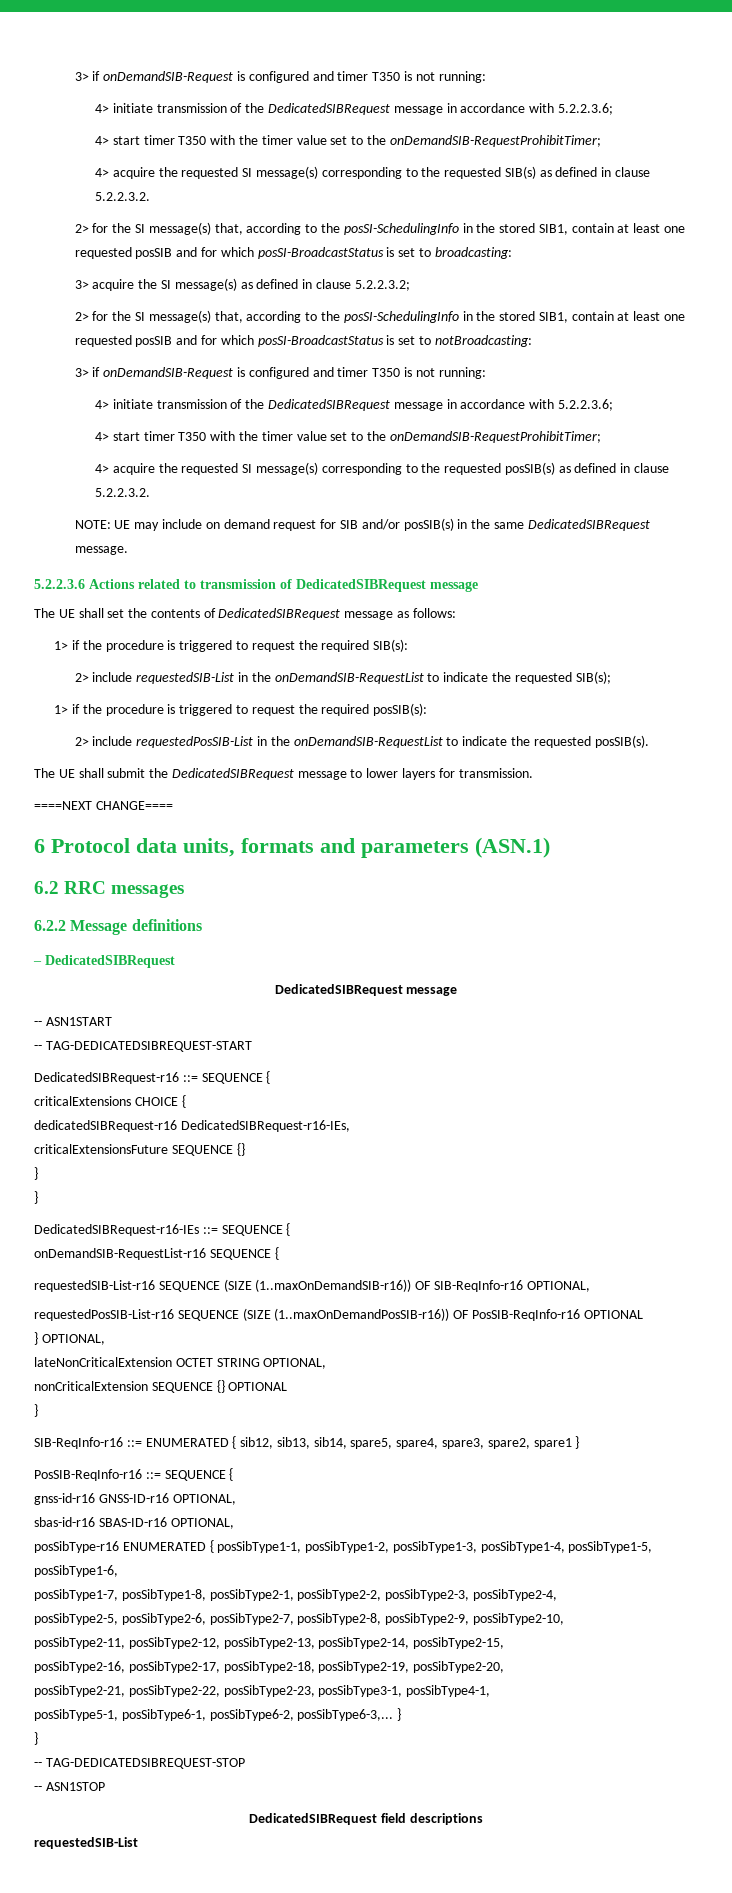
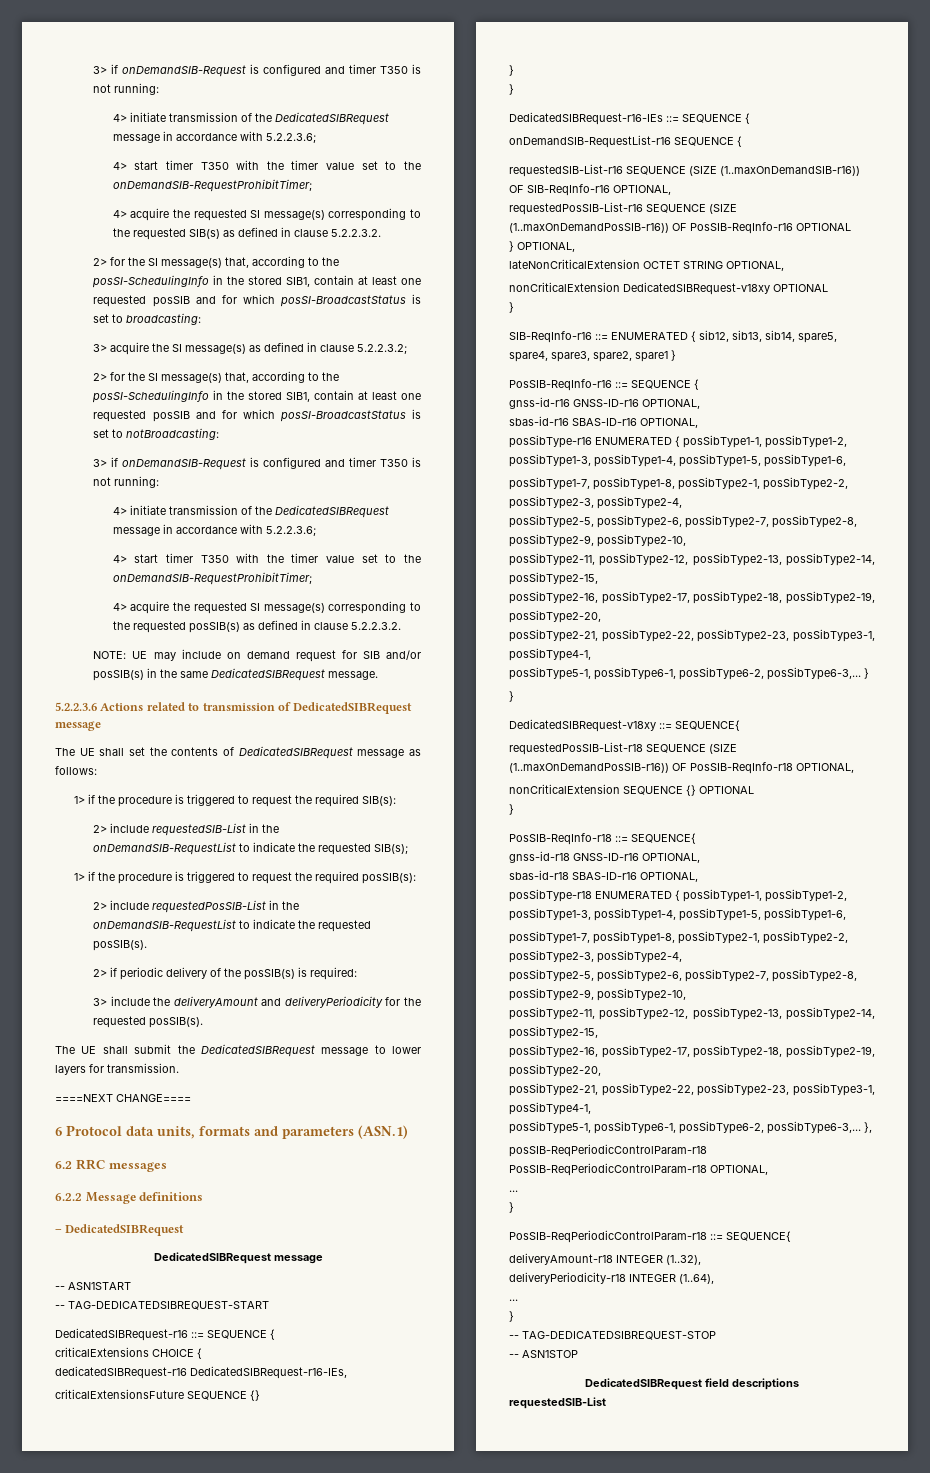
(649, 741) none -> [93,967,358,980] [93,996,421,1008] [93,1016,204,1028] // 2> if periodic delivery of the posSIB(s) is required: // 3> include the deliveryAmount and deliveryPeriodicity for the requested posSIB(s).
[151,1380,225,1393] SEQUENCE {} -> [623,282,770,295] DedicatedSIBRequest-v18xy
(38, 1738) none -> [509,719,740,732] [509,742,737,755] [509,762,854,774] [509,784,754,796] [509,804,514,815] [509,833,696,845] [509,851,700,863] [509,870,698,882] [509,889,847,902] [509,908,846,921] [509,931,848,944] [509,950,682,963] [509,969,857,982] [509,988,686,1001] [509,1007,875,1020] [509,1026,598,1039] [509,1045,875,1058] [509,1064,601,1077] [509,1083,875,1096] [509,1102,591,1115] [509,1121,872,1134] [509,1144,707,1157] [509,1163,768,1176] [509,1190,518,1192] [509,1202,514,1213] [509,1230,791,1243] [509,1253,701,1265] [509,1272,714,1284] [509,1299,518,1301] [509,1311,514,1322] // DedicatedSIBRequest-v18xy ::= SEQUENCE{ // requestedPosSIB-List-r18 SEQUENCE (SIZE (1..maxOnDemandPosSIB-r16)) OF PosSIB-ReqInfo-r18 OPTIONAL, // nonCriticalExtension SEQUENCE {} OPTIONAL // } // PosSIB-ReqInfo-r18 ::= SEQUENCE{ // gnss-id-r18 GNSS-ID-r16 OPTIONAL, // sbas-id-r18 SBAS-ID-r16 OPTIONAL, // posSibType-r18 ENUMERATED { posSibType1-1, posSibType1-2, posSibType1-3, posSibType1-4, posSibType1-5, posSibType1-6, // posSibType1-7, posSibType1-8, posSibType2-1, posSibType2-2, posSibType2-3, posSibType2-4, // posSibType2-5, posSibType2-6, posSibType2-7, posSibType2-8, posSibType2-9, posSibType2-10, // posSibType2-11, posSibType2-12, posSibType2-13, posSibType2-14, posSibType2-15, // posSibType2-16, posSibType2-17, posSibType2-18, posSibType2-19, posSibType2-20, // posSibType2-21, posSibType2-22, posSibType2-23, posSibType3-1, posSibType4-1, // posSibType5-1, posSibType6-1, posSibType6-2, posSibType6-3,... }, // posSIB-ReqPeriodicControlParam-r18 PosSIB-ReqPeriodicControlParam-r18 OPTIONAL, // ... // } // PosSIB-ReqPeriodicControlParam-r18 ::= SEQUENCE{ // deliveryAmount-r18 INTEGER (1..32), // deliveryPeriodicity-r18 INTEGER (1..64), // ... // }

